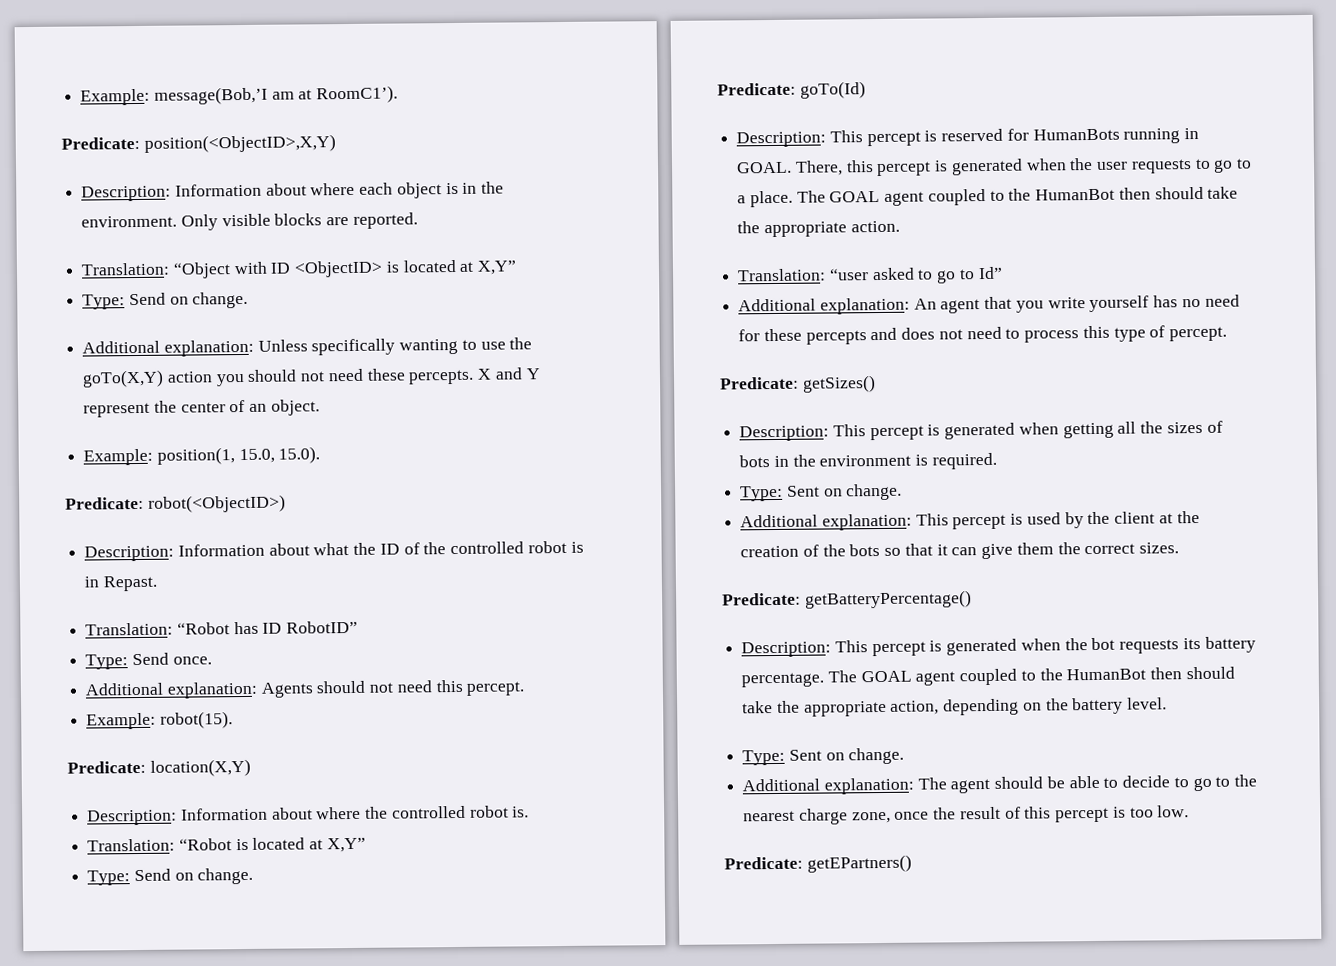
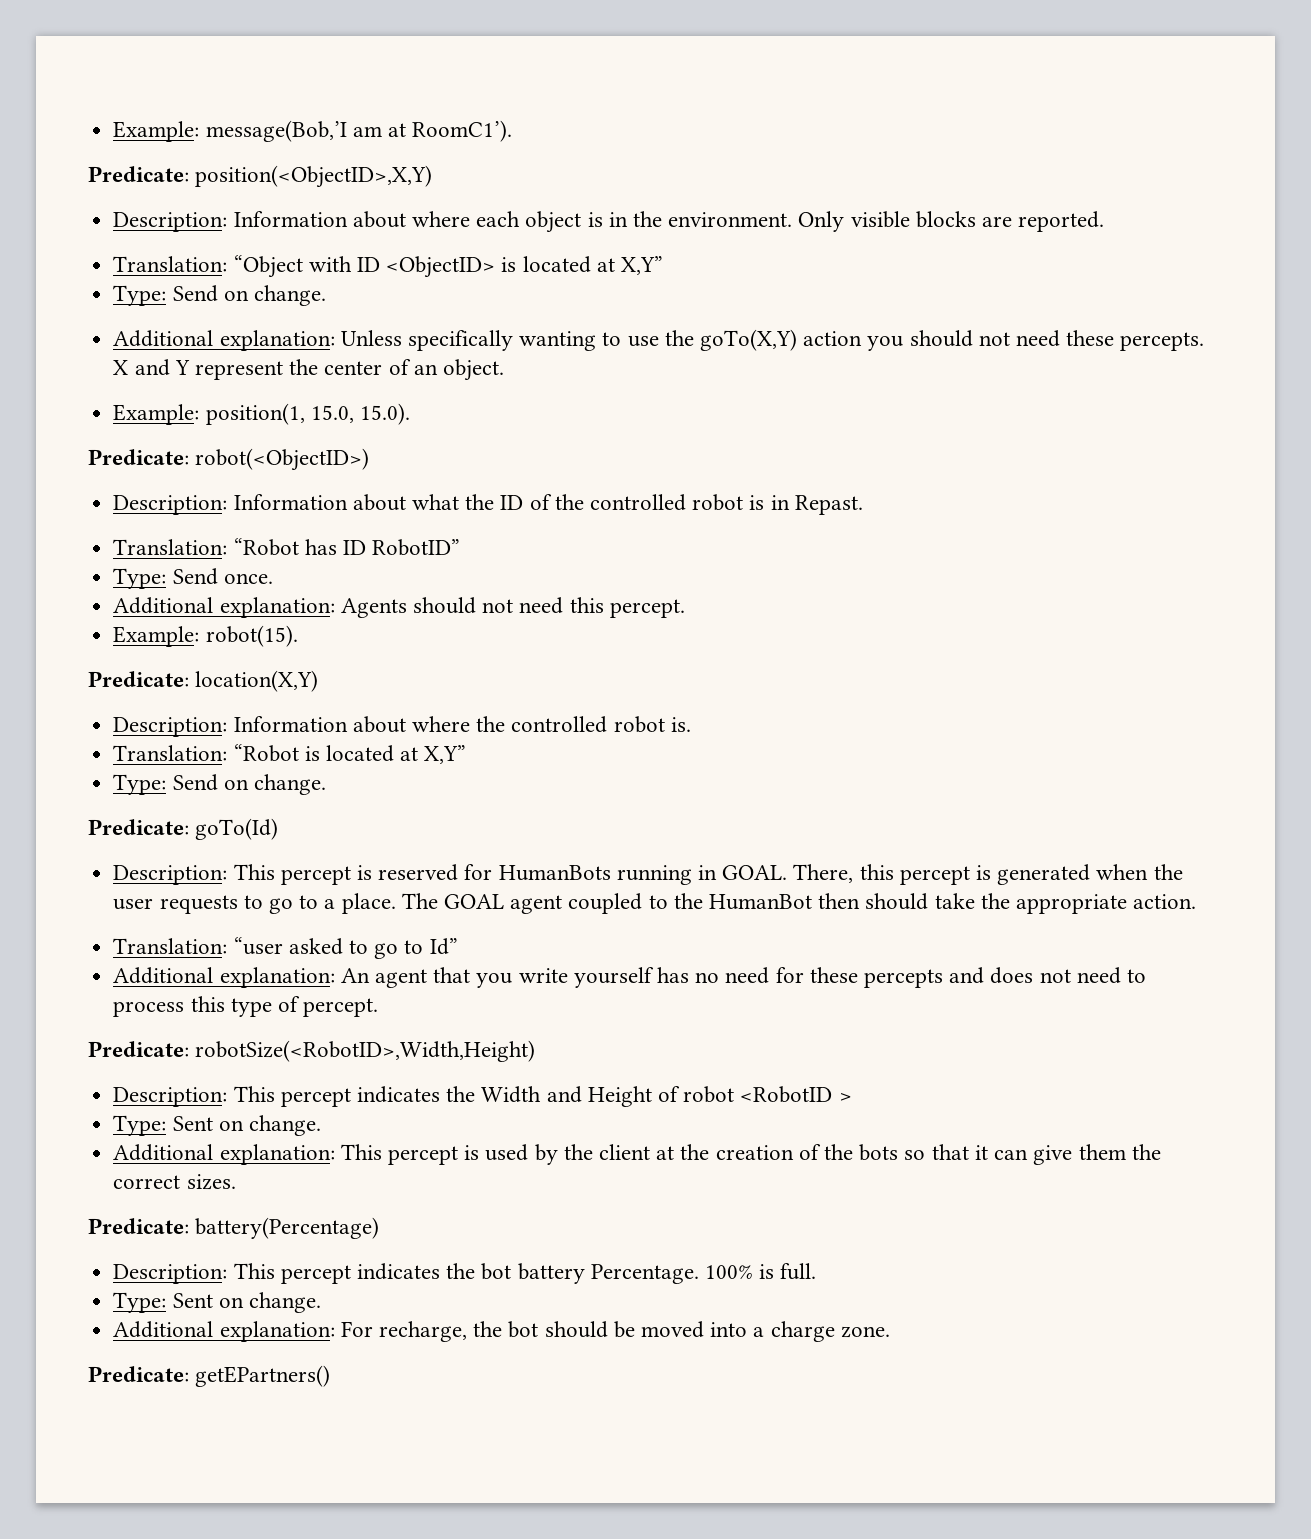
[801,375,876,393] [739,420,1223,442] [739,452,997,470] getSizes() // Description: This percept is generated when getting all the sizes of bots in the environment is required. -> [195,1040,536,1062] [113,1086,852,1107] robotSize(<RobotID>,Width,Height) // Description: This percept indicates the Width and Height of robot <RobotID >
[804,590,972,609] [741,636,1256,658] [741,666,1235,688] [742,697,1168,717] [742,747,905,766] [742,774,1257,795] [743,805,1190,825] getBatteryPercentage() // Description: This percept is generated when the bot requests its battery percentage. The GOAL agent coupled to the HumanBot then should take the appropriate action, depending on the battery level. // Type: Sent on change. // Additional explanation: The agent should be able to decide to go to the nearest charge zone, once the result of this percept is too low. -> [195,1217,380,1239] [113,1263,817,1284] [113,1292,321,1313] [113,1321,890,1342] battery(Percentage) // Description: This percept indicates the bot battery Percentage. 100% is full. // Type: Sent on change. // Additional explanation: For recharge, the bot should be moved into a charge zone.

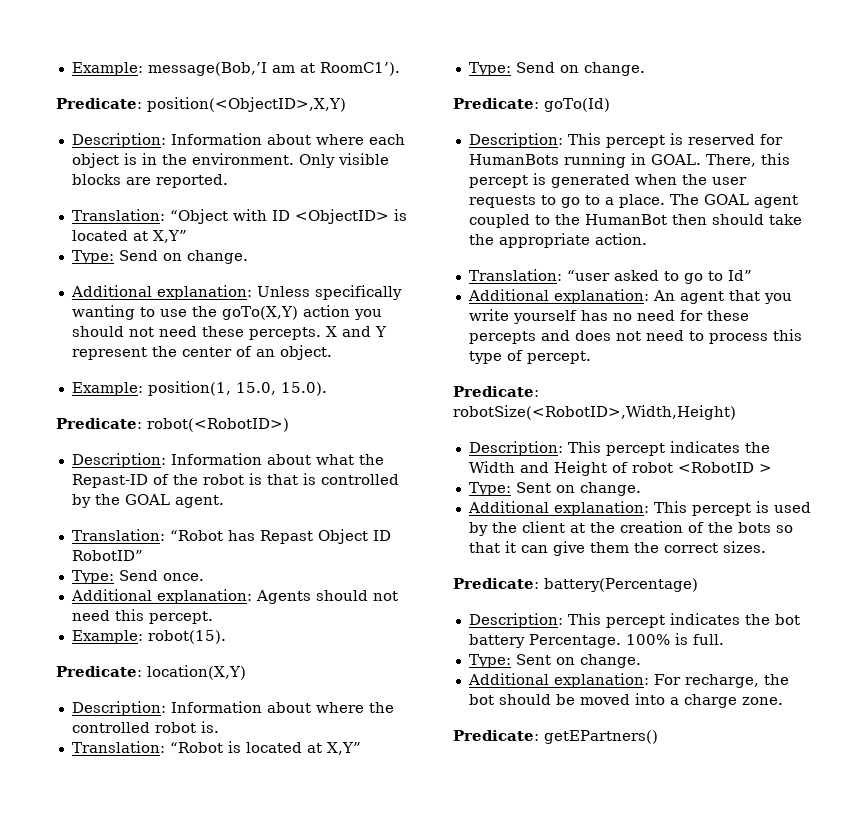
[195,448,370,471] robot(<ObjectID>) -> [147,418,289,432] robot(<RobotID>)
[500,494,686,511] ID of the controlled -> [71,474,198,488] Repast-ID of the
[770,495,863,515] in Repast. -> [266,473,399,485] [71,494,224,508] that is controlled by the GOAL agent.
(337, 547) none -> [259,529,368,544] Repast Object

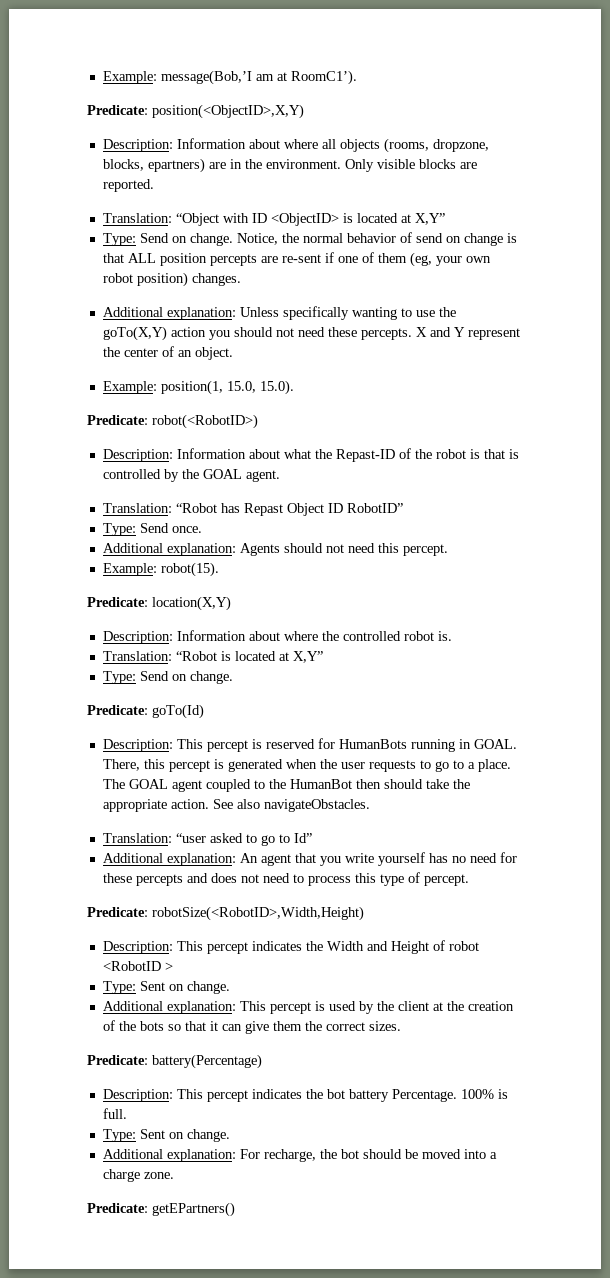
[368,134,405,145] [71,153,137,168] each object is -> [321,138,489,153] [102,158,226,173] all objects (rooms, dropzone, blocks, epartners) are
(248, 257) none -> [236,232,517,246] [102,252,491,267] [102,272,241,287] Notice, the normal behavior of send on change is that ALL position percepts are re-sent if one of them (eg, your own robot position) changes.
(647, 239) none -> [212,799,370,812] See also navigateObstacles.

